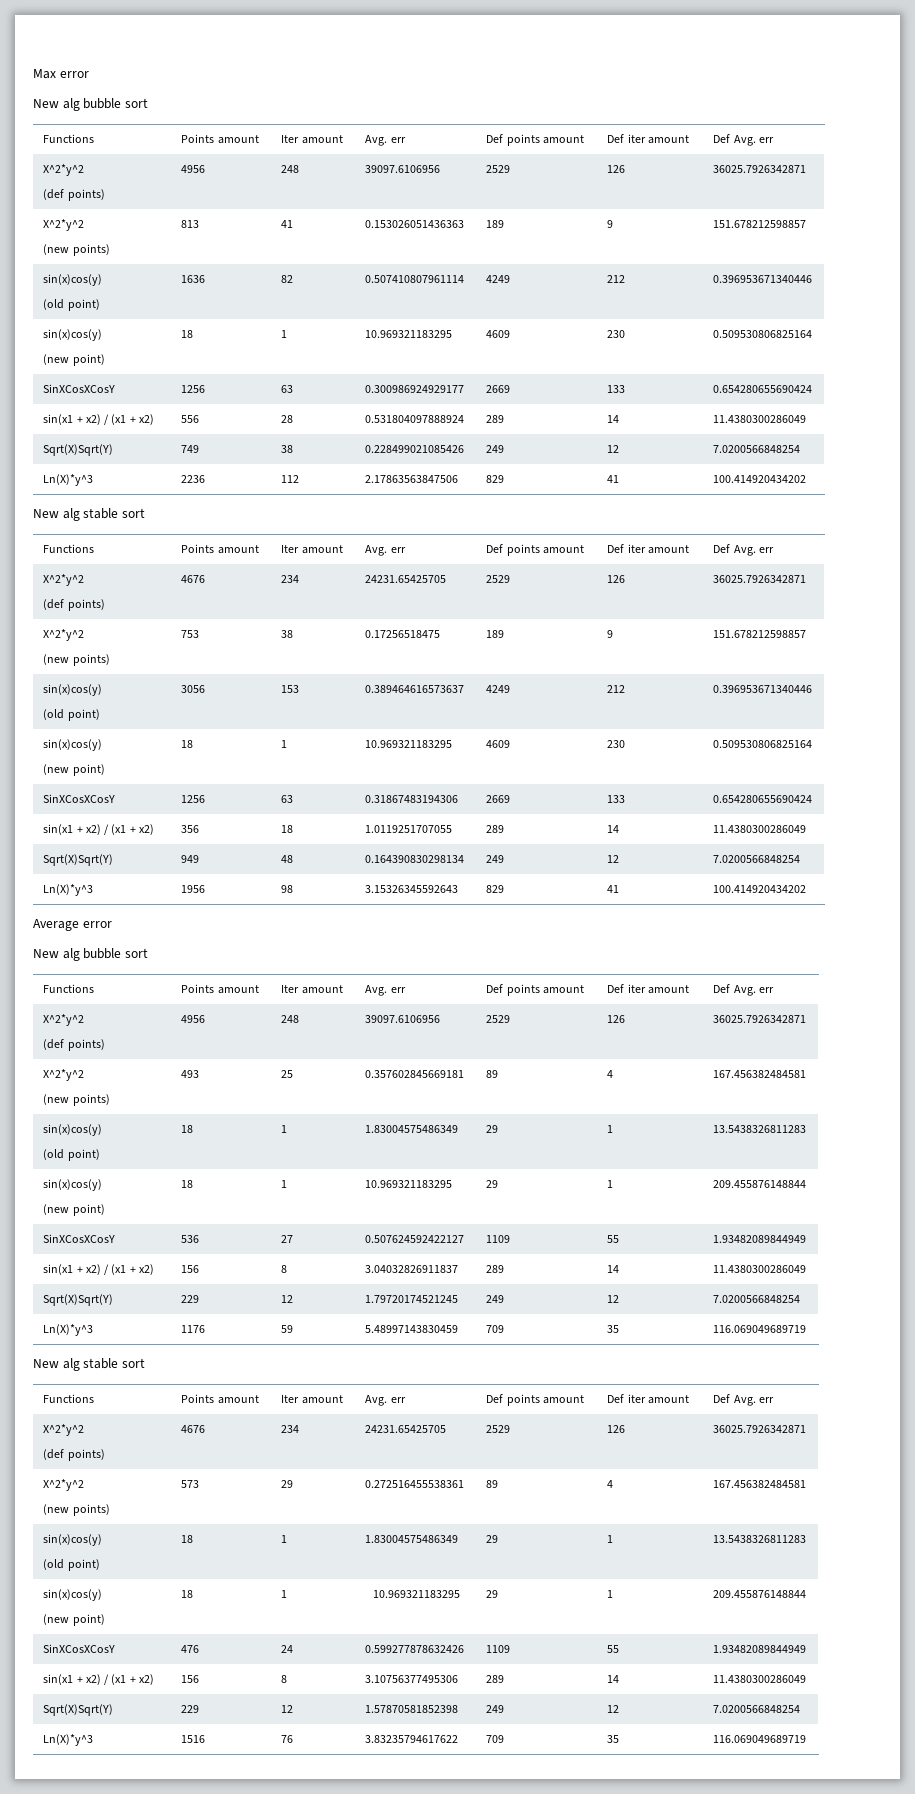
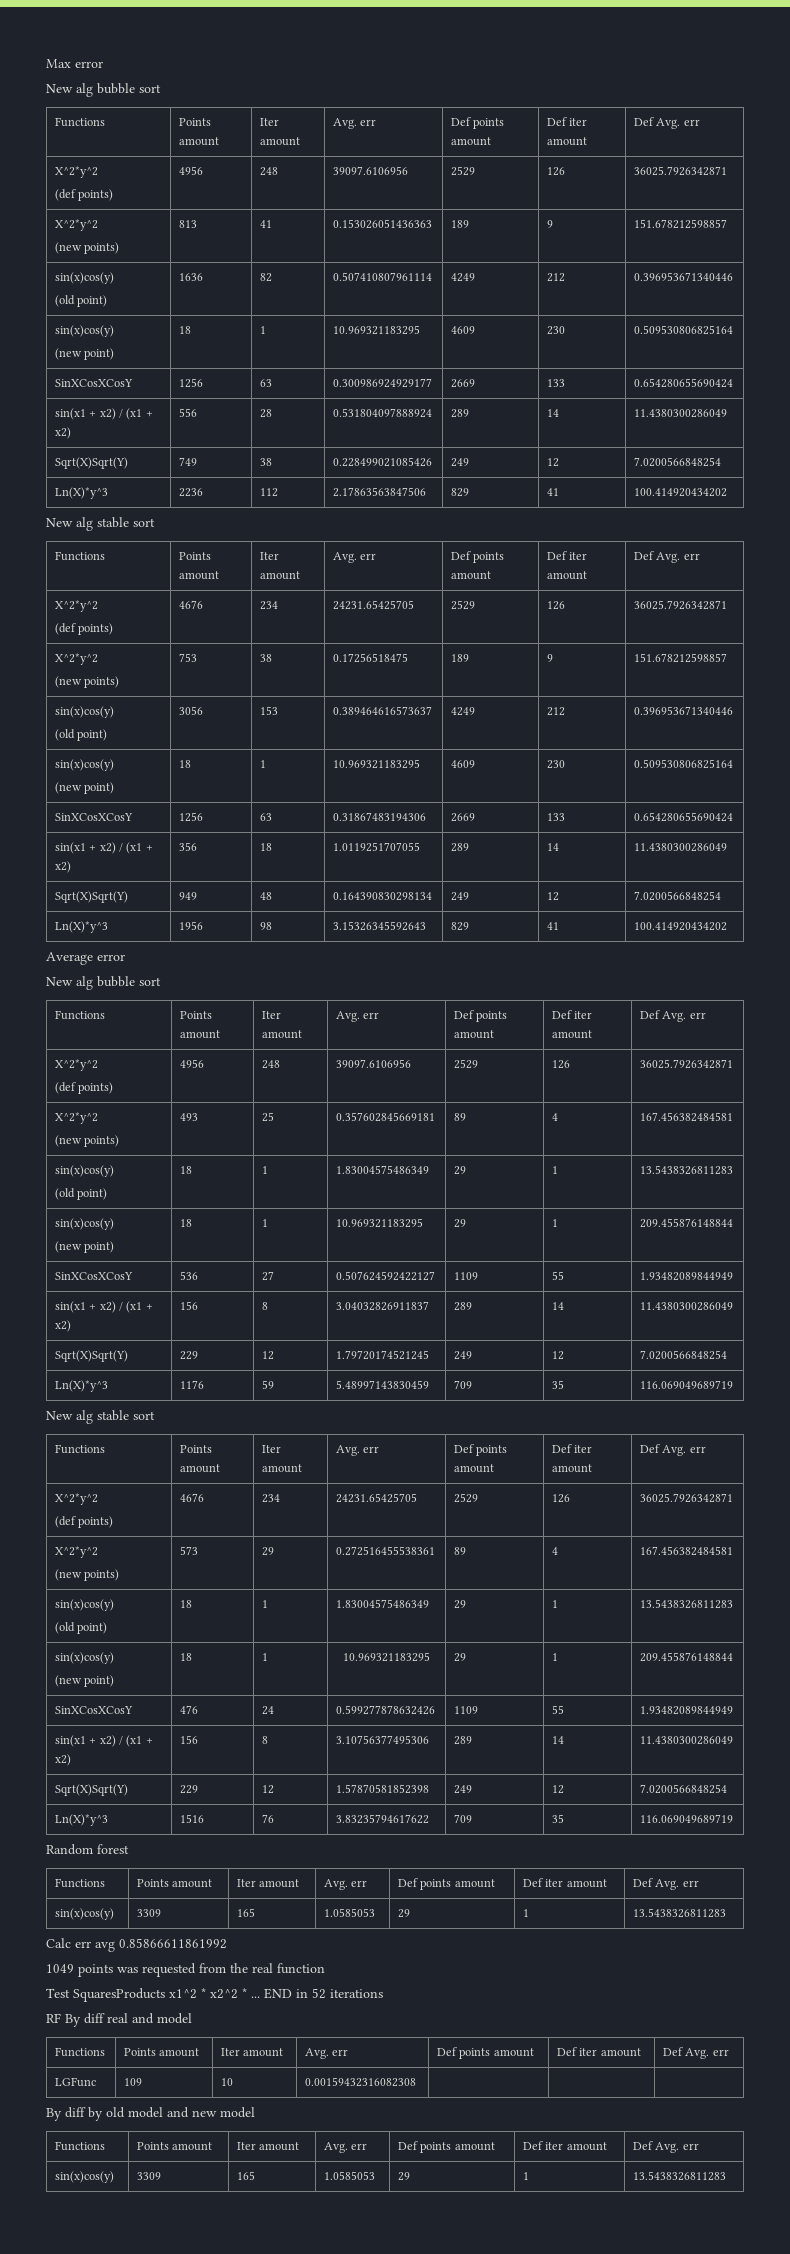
(807, 1739) none -> [46,1844,129,1855] [54,1878,105,1888] [136,1879,213,1888] [236,1879,300,1888] [323,1879,368,1890] [397,1878,495,1890] [522,1878,607,1888] [632,1878,699,1890] [54,1908,114,1920] [136,1909,161,1917] [236,1908,255,1917] [323,1908,375,1917] [397,1909,410,1918] [522,1909,529,1917] [632,1908,726,1918] [46,1938,227,1952] [46,1963,325,1977] [46,1988,383,2002] [46,2013,192,2027] [54,2047,105,2057] [123,2048,200,2057] [220,2048,284,2057] [304,2048,349,2059] [436,2047,534,2059] [556,2047,641,2057] [662,2047,729,2059] [54,2077,96,2087] [123,2078,142,2086] [220,2078,233,2086] [304,2077,416,2087] [46,2107,255,2121] [54,2141,105,2151] [136,2142,213,2151] [236,2142,300,2151] [323,2142,368,2153] [397,2141,495,2153] [522,2141,607,2151] [632,2141,699,2153] [54,2171,114,2183] [136,2172,161,2180] [236,2171,255,2180] [323,2171,375,2180] [397,2172,410,2181] [522,2172,529,2180] [632,2171,726,2181] // Random forest // Functions | Points amount | Iter amount | Avg. err | Def points amount | Def iter amount | Def Avg. err // sin(x)cos(y) | 3309 | 165 | 1.0585053 | 29 | 1 | 13.5438326811283 // Calc err avg 0.85866611861992 // 1049 points was requested from the real function // Test SquaresProducts x1^2 * x2^2 * ... END in 52 iterations // RF By diff real and model // Functions | Points amount | Iter amount | Avg. err | Def points amount | Def iter amount | Def Avg. err // LGFunc | 109 | 10 | 0.00159432316082308 | | | // By diff by old model and new model // Functions | Points amount | Iter amount | Avg. err | Def points amount | Def iter amount | Def Avg. err // sin(x)cos(y) | 3309 | 165 | 1.0585053 | 29 | 1 | 13.5438326811283

